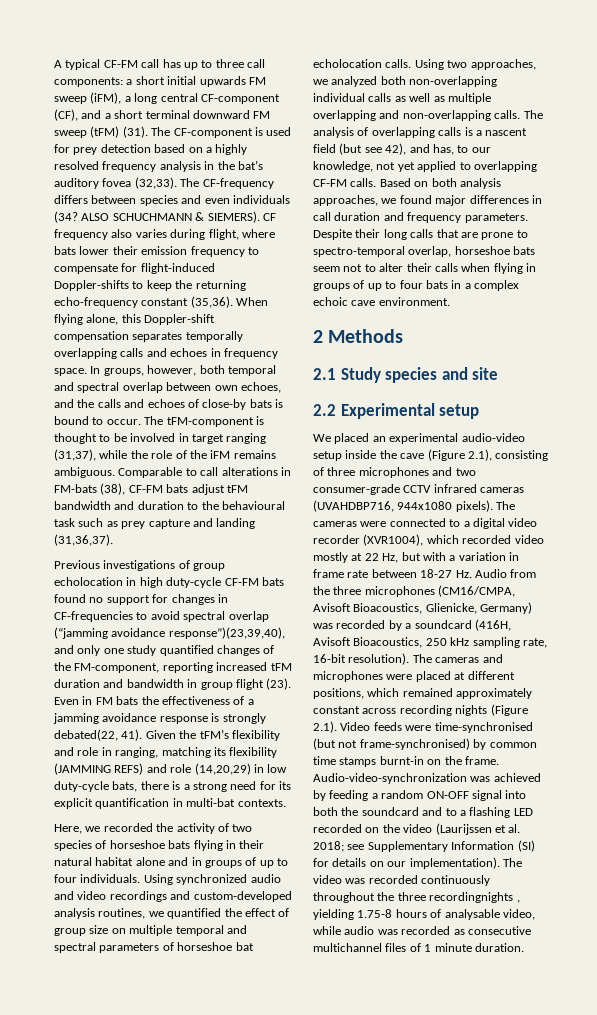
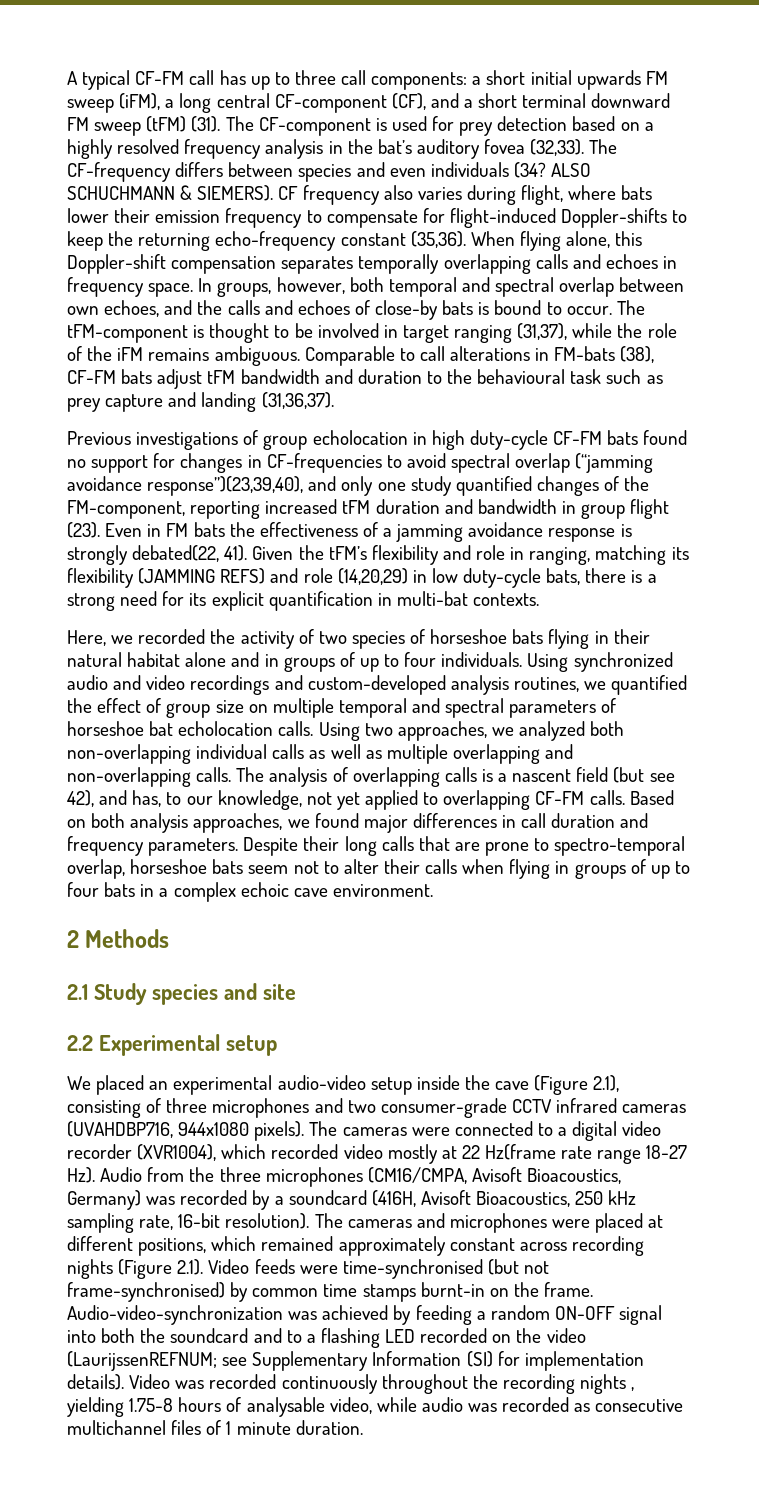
[382,552,519,563] [313,569,472,578] Hz, but with a variation in frame rate between 18-27 Hz. -> [485,1144,688,1164] [67,1167,95,1183] Hz(frame rate range 18-27 Hz).
[425,603,477,614] Glienicke, -> (622, 1176) none
[435,823,521,835] [313,841,344,852] (Laurijssen et al. 2018; -> [67,1351,217,1371] (LaurijssenREFNUM;
[332,857,522,869] [313,875,342,884] details on our implementation). The video -> [524,1351,644,1371] [67,1374,171,1390] implementation details). Video
[397,892,514,903] three recordingnights -> [502,1374,627,1394] recording nights

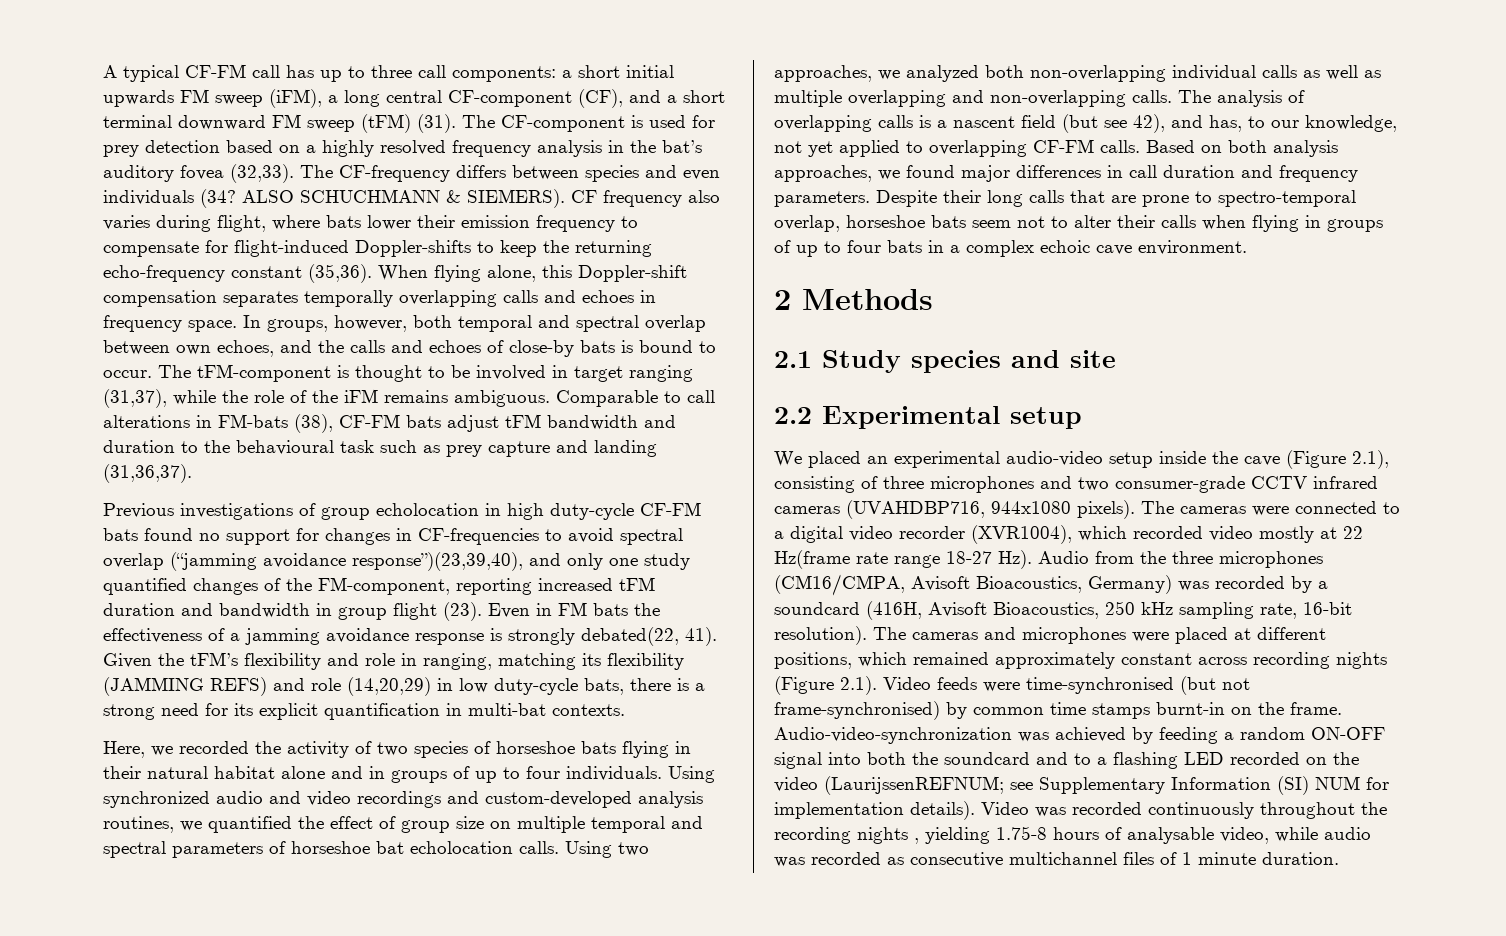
(493, 1359) none -> [1315,776,1360,790] NUM

